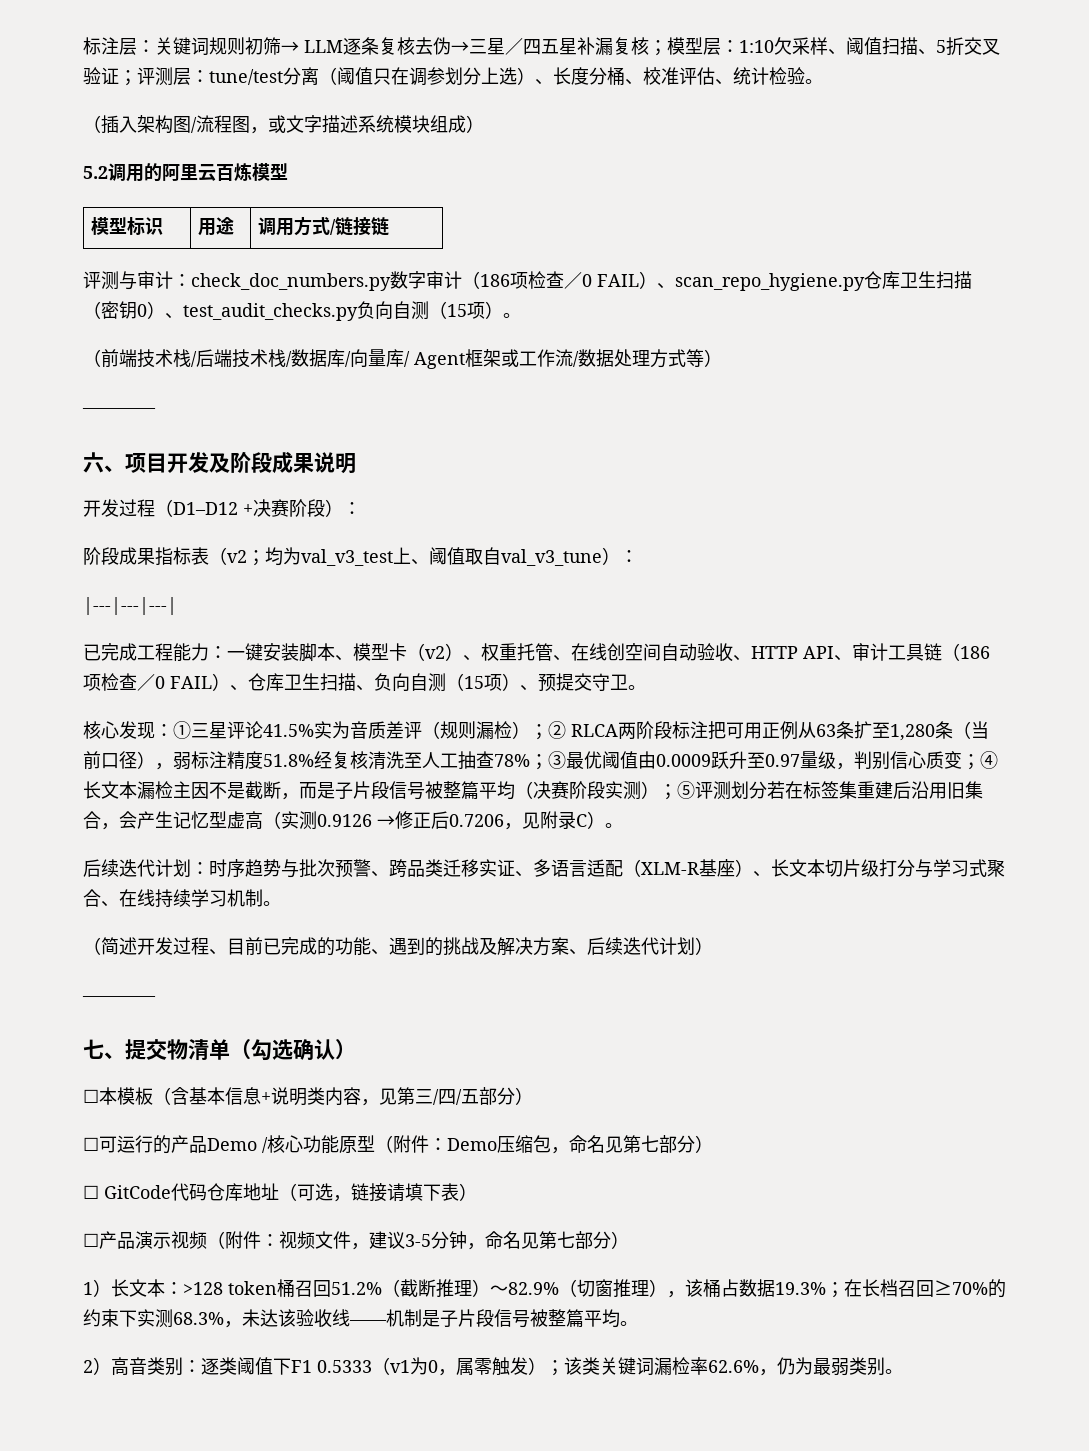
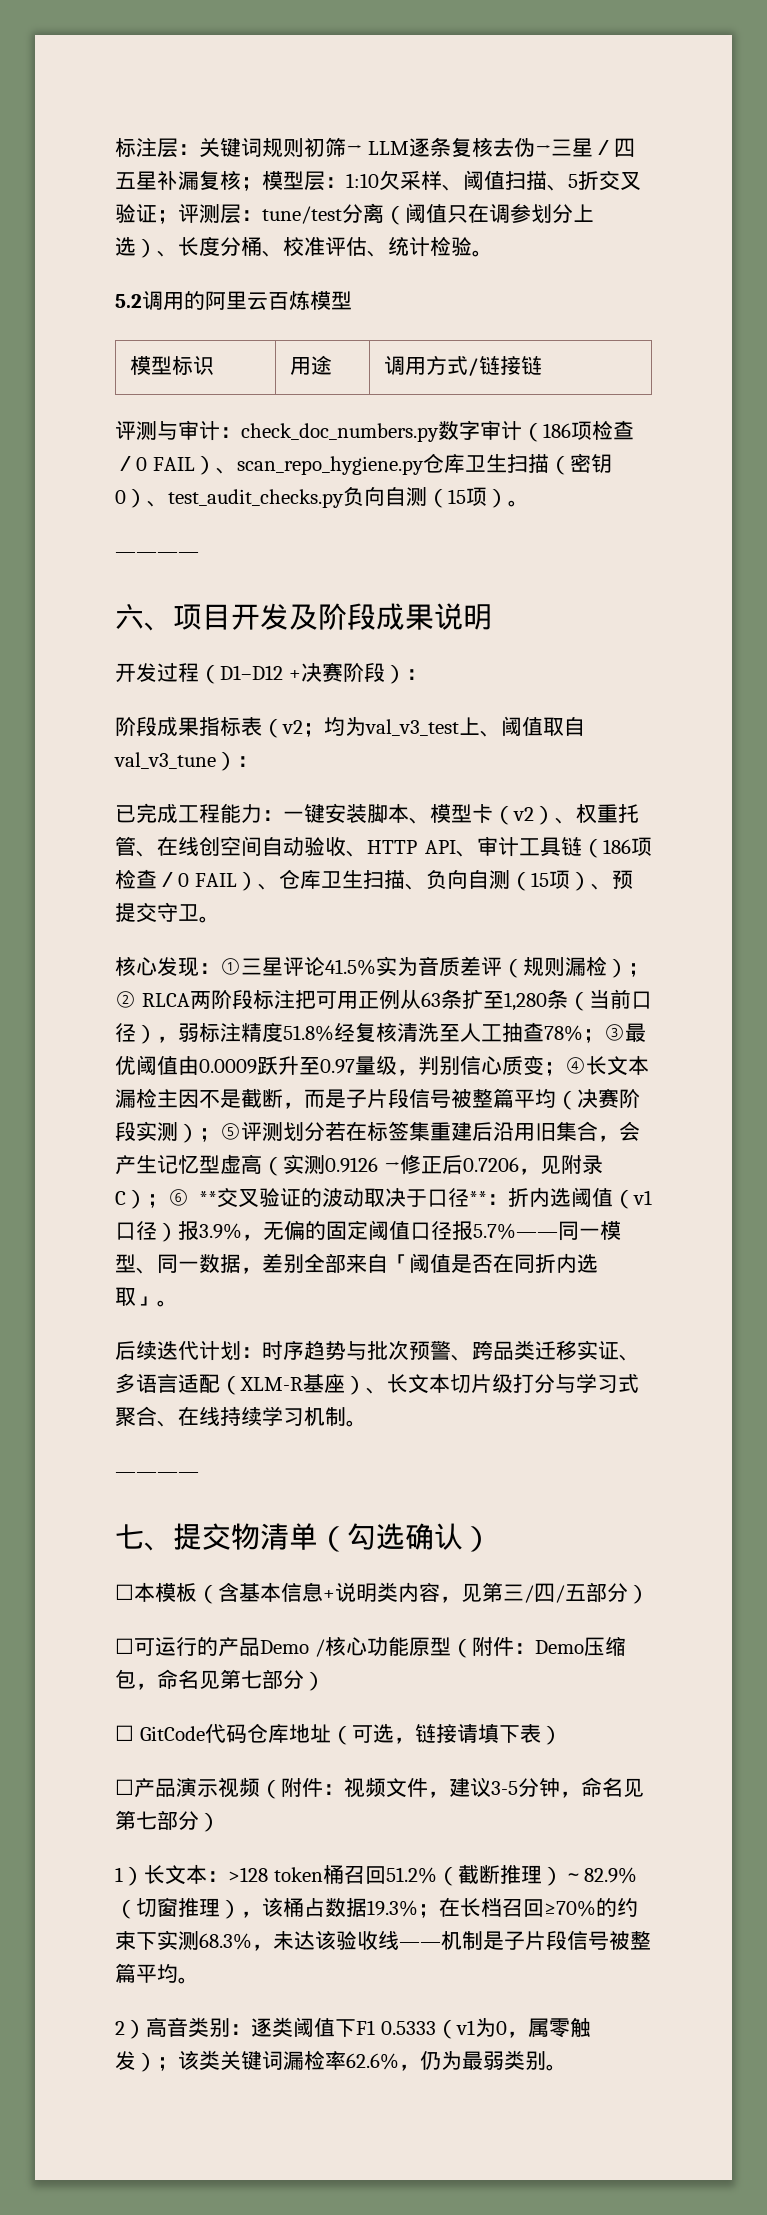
[83,115,484,134] // （插入架构图/流程图，或文字描述系统模块组成） -> (493, 253) none
[83,349,722,369] // （前端技术栈/后端技术栈/数据库/向量库/ Agent框架或工作流/数据处理方式等） -> (529, 503) none
[83,597,177,615] // |---|---|---| -> (258, 761) none
(605, 820) none -> [147,1187,652,1209] [115,1220,621,1242] [115,1253,598,1274] [115,1287,157,1306] ；⑥ **交叉验证的波动取决于口径**：折内选阈值（v1口径）报3.9%，无偏的固定阈值口径报5.7%——同一模型、同一数据，差别全部来自「阈值是否在同折内选取」
[83,937,713,956] // （简述开发过程、目前已完成的功能、遇到的挑战及解决方案、后续迭代计划） -> (367, 1423) none

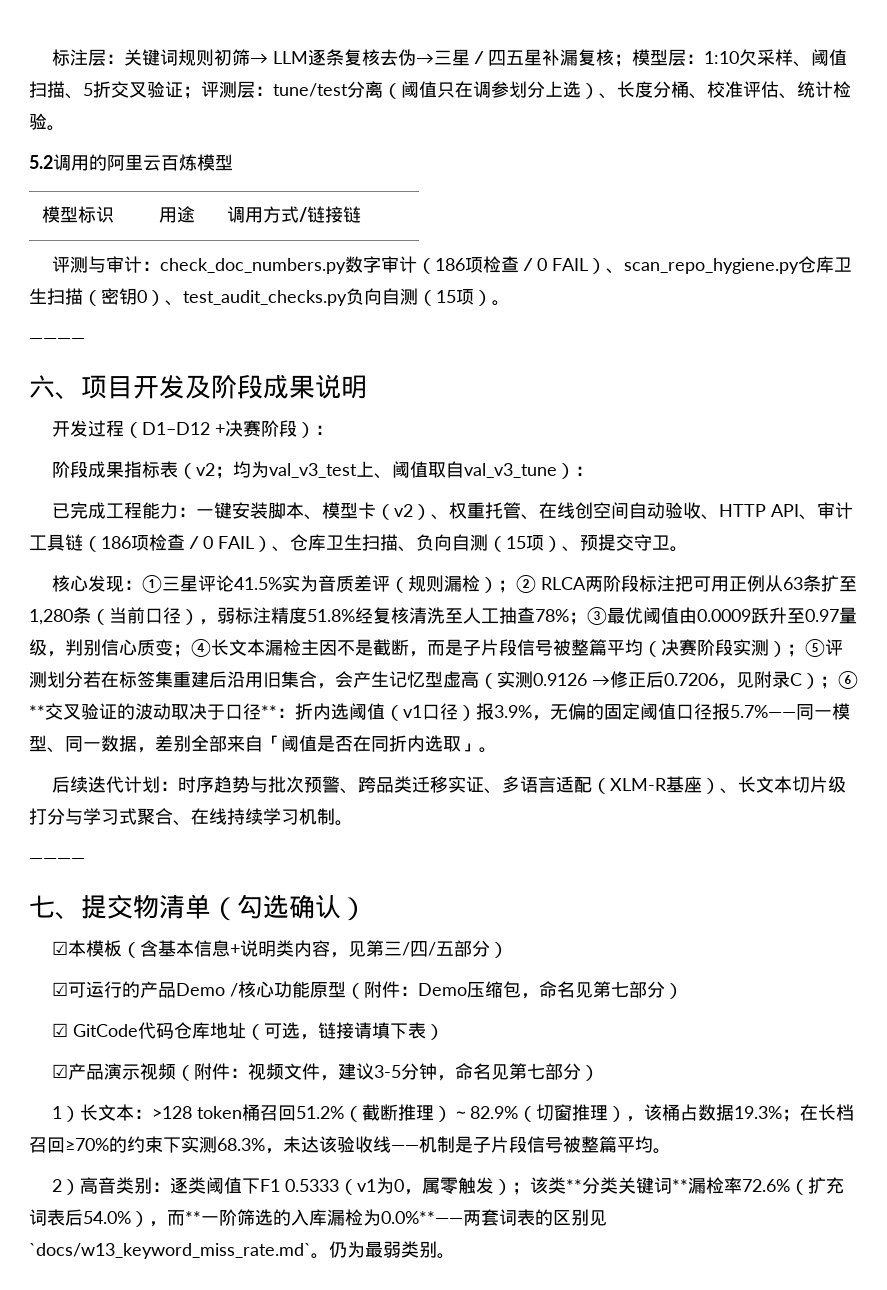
[115,1584,134,1600] ☐ -> [52,941,69,955] ☑
[115,1638,134,1654] ☐ -> [52,982,69,996] ☑
[115,1725,134,1741] ☐ -> [52,1023,69,1037] ☑
[115,1779,134,1795] ☐ -> [52,1064,69,1078] ☑
[220,2050,420,2071] 关键词漏检率62.6%， -> [566,1177,845,1195] [29,1209,607,1227] [29,1243,329,1259] **分类关键词**漏检率72.6%（扩充词表后54.0%），而**一阶筛选的入库漏检为0.0%**——两套词表的区别见`docs/w13_keyword_miss_rate.md`。

